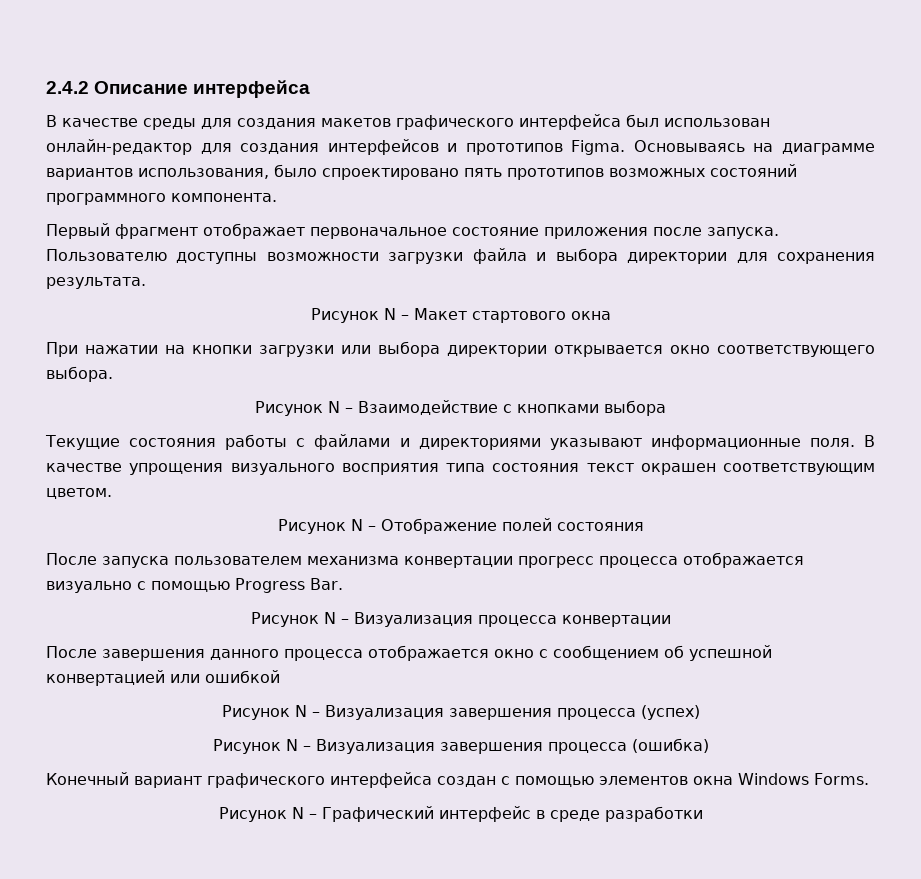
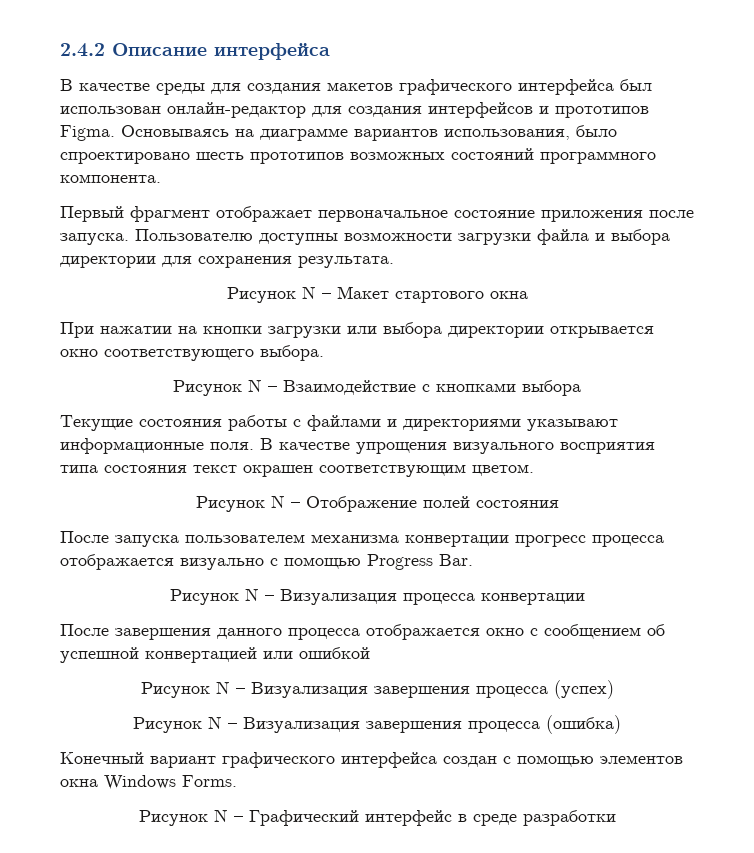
[464,168,502,177] пять -> [196,152,244,160] шесть

